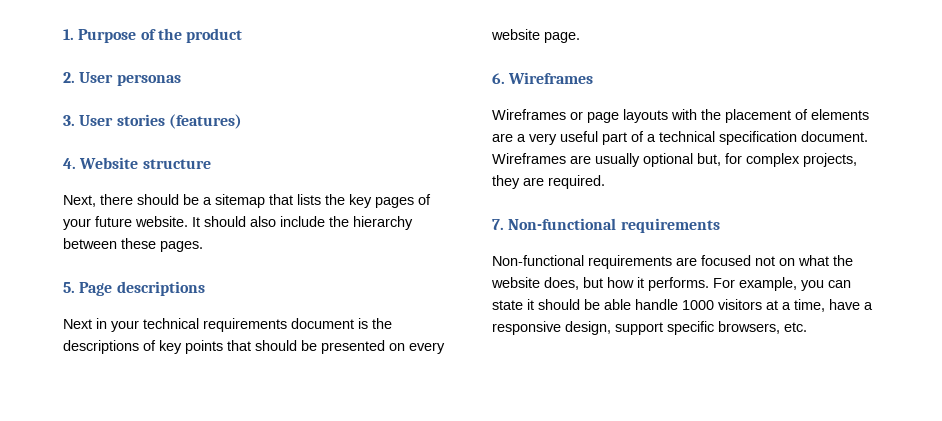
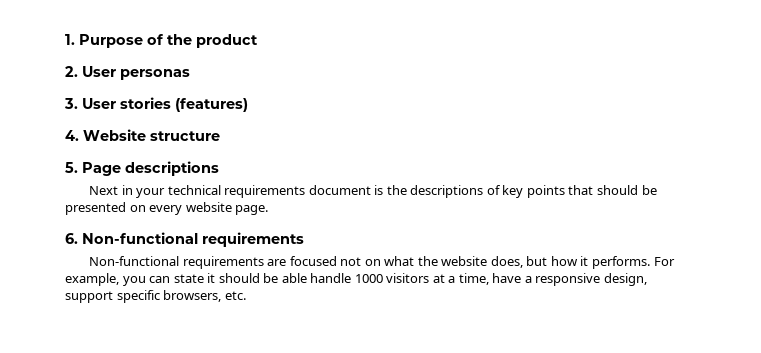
[63,194,431,208] [63,216,413,230] [63,238,203,252] // Next, there should be a sitemap that lists the key pages of your future website. It should also include the hierarchy between these pages. -> (220, 136) none
[508,72,594,84] [492,109,869,123] [492,131,868,145] [492,153,857,167] [492,175,605,189] [492,219,504,230] Wireframes // Wireframes or page layouts with the placement of elements are a very useful part of a technical specification document. Wireframes are usually optional but, for complex projects, they are required. // 7. -> (78, 238) none

